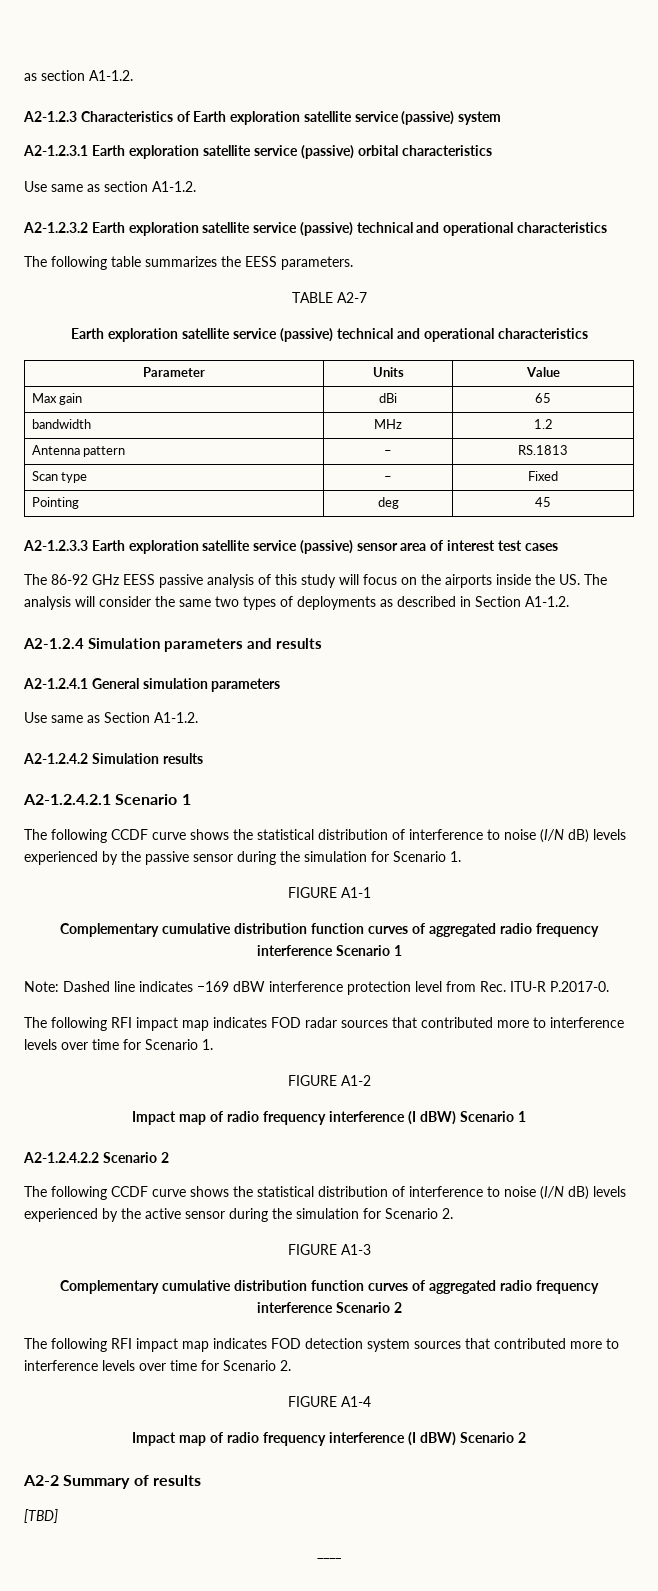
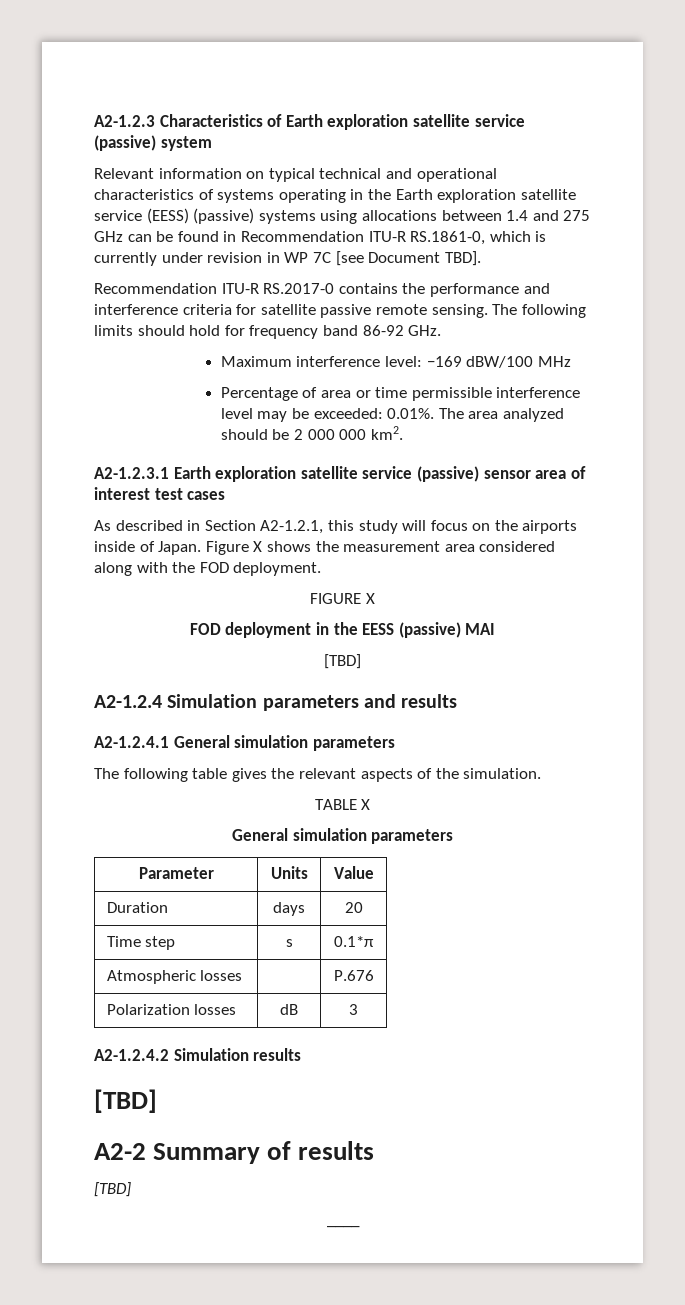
[24,70,133,81] as section A1-1.2. // -> (94, 121) none
[23,145,492,159] [24,181,196,192] [23,222,608,236] [24,256,353,270] [291,292,367,303] [70,328,588,342] [143,367,205,377] [372,367,404,377] [525,367,560,377] [31,393,83,405] [379,393,397,403] [535,393,551,403] [31,419,91,429] [374,419,402,429] [533,419,553,429] [31,445,126,457] [384,450,392,455] [518,445,568,455] [31,471,88,483] [384,476,392,481] [528,471,558,481] [31,497,79,509] [377,497,399,509] [535,497,551,507] [23,540,88,551] A2-1.2.3.1 Earth exploration satellite service (passive) orbital characteristics // Use same as section A1-1.2. // A2-1.2.3.2 Earth exploration satellite service (passive) technical and operational characteristics // The following table summarizes the EESS parameters. // TABLE A2-7 // Earth exploration satellite service (passive) technical and operational characteristics // Parameter | Units | Value // Max gain | dBi | 65 // bandwidth | MHz | 1.2 // Antenna pattern | – | RS.1813 // Scan type | – | Fixed // Pointing | deg | 45 // A2-1.2.3.3 -> [94,168,497,182] [94,189,576,203] [94,208,591,224] [94,231,547,245] [94,251,481,266] [94,283,550,297] [94,304,586,318] [94,325,442,339] [220,356,571,368] [220,387,581,401] [220,408,564,422] [220,426,403,440] [94,467,169,479] Relevant information on typical technical and operational characteristics of systems operating in the Earth exploration satellite service (EESS) (passive) systems using allocations between 1.4 and 275 GHz can be found in Recommendation ITU-R RS.1861-0, which is currently under revision in WP 7C [see Document TBD]. // Recommendation ITU-R RS.2017-0 contains the performance and interference criteria for satellite passive remote sensing. The following limits should hold for frequency band 86-92 GHz. // Maximum interference level: −169 dBW/100 MHz // Percentage of area or time permissible interference level may be exceeded: 0.01%. The area analyzed should be 2 000 000 km2. // A2-1.2.3.1
[24,574,271,588] The 86-92 GHz EESS passive analysis of -> [94,520,324,534] As described in Section A2-1.2.1,
[535,574,607,585] [24,596,569,610] the US. The analysis will consider the same two types of deployments as described in Section A1-1.2. -> [139,541,556,555] [94,562,322,576] [310,593,375,604] [189,622,496,638] [324,654,361,669] of Japan. Figure X shows the measurement area considered along with the FOD deployment. // FIGURE X // FOD deployment in the EESS (passive) MAI // [TBD]
[24,712,198,723] [23,753,203,764] [23,794,191,805] [24,829,626,843] [24,851,461,865] [287,887,371,898] [60,923,599,937] [256,945,402,956] [24,981,609,995] [24,1017,624,1031] [24,1039,213,1050] [287,1075,371,1086] [132,1111,526,1125] [23,1152,169,1163] [24,1186,626,1200] [24,1208,453,1222] [287,1244,371,1255] [60,1280,599,1294] [256,1302,402,1313] [24,1338,619,1352] [24,1360,291,1371] [287,1396,371,1407] [132,1432,526,1446] Use same as Section A1-1.2. // A2-1.2.4.2 Simulation results // A2-1.2.4.2.1 Scenario 1 // The following CCDF curve shows the statistical distribution of interference to noise (I/N dB) levels experienced by the passive sensor during the simulation for Scenario 1. // FIGURE A1-1 // Complementary cumulative distribution function curves of aggregated radio frequency interference Scenario 1 // Note: Dashed line indicates −169 dBW interference protection level from Rec. ITU-R P.2017-0. // The following RFI impact map indicates FOD radar sources that contributed more to interference levels over time for Scenario 1. // FIGURE A1-2 // Impact map of radio frequency interference (I dBW) Scenario 1 // A2-1.2.4.2.2 Scenario 2 // The following CCDF curve shows the statistical distribution of interference to noise (I/N dB) levels experienced by the active sensor during the simulation for Scenario 2. // FIGURE A1-3 // Complementary cumulative distribution function curves of aggregated radio frequency interference Scenario 2 // The following RFI impact map indicates FOD detection system sources that contributed more to interference levels over time for Scenario 2. // FIGURE A1-4 // Impact map of radio frequency interference (I dBW) Scenario 2 -> [94,768,542,782] [314,799,371,810] [231,828,454,844] [138,867,214,879] [270,866,308,879] [333,866,374,879] [106,902,168,913] [273,902,305,916] [344,902,363,913] [106,936,176,950] [285,939,293,947] [334,936,374,947] [106,970,243,984] [333,970,374,981] [106,1004,237,1015] [280,1004,298,1015] [349,1004,358,1015] [94,1048,302,1061] [94,1089,157,1113] The following table gives the relevant aspects of the simulation. // TABLE X // General simulation parameters // Parameter | Units | Value // Duration | days | 20 // Time step | s | 0.1*π // Atmospheric losses | | P.676 // Polarization losses | dB | 3 // A2-1.2.4.2 Simulation results // [TBD]

